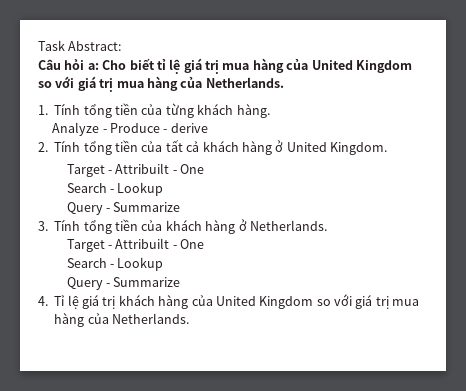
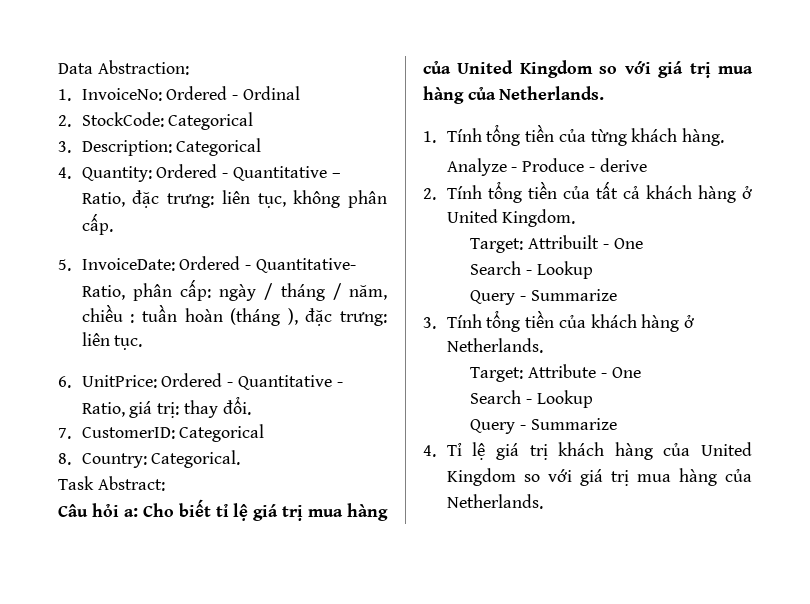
(38, 45) none -> [58,60,189,75] [58,86,300,101] [58,112,254,130] [58,138,262,156] [58,164,341,182] [81,190,387,208] [81,213,113,235] [58,256,356,273] [81,279,388,301] [81,304,387,326] [81,332,143,350] [58,373,343,390] [81,396,251,418] [58,424,265,442] [58,450,241,468] Data Abstraction: // 1. InvoiceNo: Ordered - Ordinal // 2. StockCode: Categorical // 3. Description: Categorical // 4. Quantity: Ordered - Quantitative – Ratio, đặc trưng: liên tục, không phân cấp. // 5. InvoiceDate: Ordered - Quantitative- Ratio, phân cấp: ngày / tháng / năm, chiều : tuần hoàn (tháng ), đặc trưng: liên tục. // 6. UnitPrice: Ordered - Quantitative - Ratio, giá trị: thay đổi. // 7. CustomerID: Categorical // 8. Country: Categorical. //
[66,164,112,177] Target - -> [470,238,524,253] Target:
[66,238,170,252] Target - Attribuilt -> [470,364,597,382] Target: Attribute

